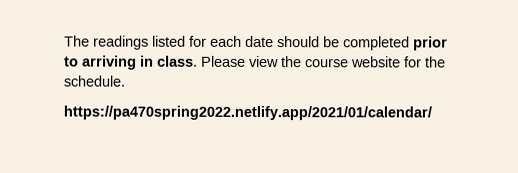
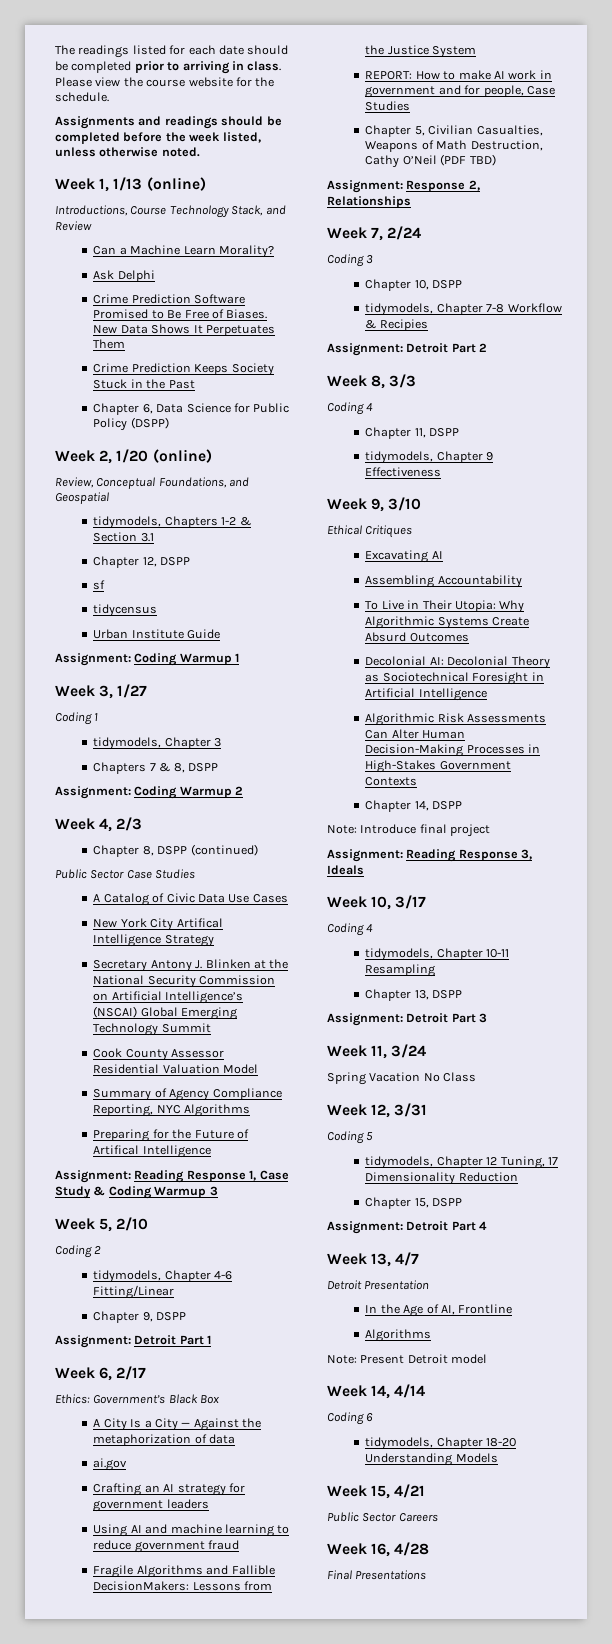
[63,105,432,121] https://pa470spring2022.netlify.app/2021/01/calendar/ -> [55,116,282,129] [55,132,261,144] [55,147,200,157] [55,177,206,192] [55,205,286,218] [55,221,92,231] [93,245,274,258] [93,270,155,282] [93,294,246,304] [93,309,268,319] [93,324,275,336] [93,339,126,349] [93,363,274,376] [93,379,195,389] [93,403,290,415] [93,417,169,431] [55,449,212,464] [55,477,250,489] [55,492,109,504] [93,516,251,529] [93,532,154,542] [93,556,191,568] [93,580,106,590] [93,604,158,617] [93,629,221,639] [55,653,240,666] [55,684,148,699] [55,712,99,725] [93,737,222,750] [93,762,218,774] [55,786,244,799] [55,817,143,832] [93,844,258,857] [55,869,196,879] [93,893,288,906] [93,918,223,931] [93,934,214,947] [93,959,289,972] [93,975,276,988] [93,991,244,1004] [93,1006,238,1020] [93,1023,211,1036] [93,1048,225,1061] [93,1064,259,1074] [93,1088,282,1101] [93,1104,251,1117] [93,1129,249,1142] [93,1145,211,1158] [55,1170,289,1183] [55,1186,218,1199] [55,1217,149,1232] [55,1245,102,1258] [93,1270,233,1283] [93,1285,175,1299] [93,1311,187,1323] [55,1335,212,1348] [55,1366,147,1381] [55,1394,221,1404] [93,1418,262,1431] [93,1434,236,1446] [93,1458,128,1471] [93,1483,245,1496] [93,1499,209,1512] [93,1524,290,1537] [93,1540,240,1553] [93,1565,275,1578] [93,1581,273,1591] [365,45,477,58] [365,70,552,80] [365,85,555,98] [365,101,411,111] [365,125,543,137] [365,140,543,152] [365,154,496,168] [327,180,480,193] [327,196,411,208] [327,226,422,241] [327,254,374,267] [365,279,463,291] [365,303,562,316] [365,319,428,331] [327,343,488,356] [327,374,417,389] [327,402,374,415] [365,427,460,439] [365,451,494,464] [365,467,442,477] [327,497,422,512] [327,525,413,538] [365,550,443,563] [365,575,522,588] [365,600,525,613] [365,616,530,629] [365,632,469,642] [365,656,550,669] [365,672,544,685] [365,688,487,701] [365,713,547,726] [365,729,466,739] [365,744,541,757] [365,760,511,773] [365,777,418,786] [365,800,463,812] [327,824,491,837] [327,849,533,862] [327,865,364,875] [327,895,427,910] [327,923,374,936] [365,948,510,961] [365,964,436,977] [365,989,463,1001] [327,1013,488,1026] [327,1044,427,1059] [327,1072,477,1085] [327,1103,428,1118] [327,1131,374,1144] [365,1156,558,1169] [365,1172,518,1185] [365,1197,463,1209] [327,1221,488,1234] [327,1252,420,1267] [327,1280,430,1290] [365,1304,513,1317] [365,1329,432,1342] [327,1354,488,1364] [327,1384,426,1399] [327,1412,374,1425] [365,1437,517,1450] [365,1453,498,1466] [327,1484,426,1499] [327,1512,438,1522] [327,1542,430,1557] [327,1570,427,1580] Assignments and readings should be completed before the week listed, unless otherwise noted. // Week 1, 1/13 (online) // Introductions, Course Technology Stack, and Review // Can a Machine Learn Morality? // Ask Delphi // Crime Prediction Software Promised to Be Free of Biases. New Data Shows It Perpetuates Them // Crime Prediction Keeps Society Stuck in the Past // Chapter 6, Data Science for Public Policy (DSPP) // Week 2, 1/20 (online) // Review, Conceptual Foundations, and Geospatial // tidymodels, Chapters 1-2 & Section 3.1 // Chapter 12, DSPP // sf // tidycensus // Urban Institute Guide // Assignment: Coding Warmup 1 // Week 3, 1/27 // Coding 1 // tidymodels, Chapter 3 // Chapters 7 & 8, DSPP // Assignment: Coding Warmup 2 // Week 4, 2/3 // Chapter 8, DSPP (continued) // Public Sector Case Studies // A Catalog of Civic Data Use Cases // New York City Artifical Intelligence Strategy // Secretary Antony J. Blinken at the National Security Commission on Artificial Intelligence’s (NSCAI) Global Emerging Technology Summit // Cook County Assessor Residential Valuation Model // Summary of Agency Compliance Reporting, NYC Algorithms // Preparing for the Future of Artifical Intelligence // Assignment: Reading Response 1, Case Study & Coding Warmup 3 // Week 5, 2/10 // Coding 2 // tidymodels, Chapter 4-6 Fitting/Linear // Chapter 9, DSPP // Assignment: Detroit Part 1 // Week 6, 2/17 // Ethics: Government’s Black Box // A City Is a City — Against the metaphorization of data // ai.gov // Crafting an AI strategy for government leaders // Using AI and machine learning to reduce government fraud // Fragile Algorithms and Fallible DecisionMakers: Lessons from the Justice System // REPORT: How to make AI work in government and for people, Case Studies // Chapter 5, Civilian Casualties, Weapons of Math Destruction, Cathy O’Neil (PDF TBD) // Assignment: Response 2, Relationships // Week 7, 2/24 // Coding 3 // Chapter 10, DSPP // tidymodels, Chapter 7-8 Workflow & Recipies // Assignment: Detroit Part 2 // Week 8, 3/3 // Coding 4 // Chapter 11, DSPP // tidymodels, Chapter 9 Effectiveness // Week 9, 3/10 // Ethical Critiques // Excavating AI // Assembling Accountability // To Live in Their Utopia: Why Algorithmic Systems Create Absurd Outcomes // Decolonial AI: Decolonial Theory as Sociotechnical Foresight in Artificial Intelligence // Algorithmic Risk Assessments Can Alter Human Decision-Making Processes in High-Stakes Government Contexts // Chapter 14, DSPP // Note: Introduce final project // Assignment: Reading Response 3, Ideals // Week 10, 3/17 // Coding 4 // tidymodels, Chapter 10-11 Resampling // Chapter 13, DSPP // Assignment: Detroit Part 3 // Week 11, 3/24 // Spring Vacation No Class // Week 12, 3/31 // Coding 5 // tidymodels, Chapter 12 Tuning, 17 Dimensionality Reduction // Chapter 15, DSPP // Assignment: Detroit Part 4 // Week 13, 4/7 // Detroit Presentation // In the Age of AI, Frontline // Algorithms // Note: Present Detroit model // Week 14, 4/14 // Coding 6 // tidymodels, Chapter 18-20 Understanding Models // Week 15, 4/21 // Public Sector Careers // Week 16, 4/28 // Final Presentations

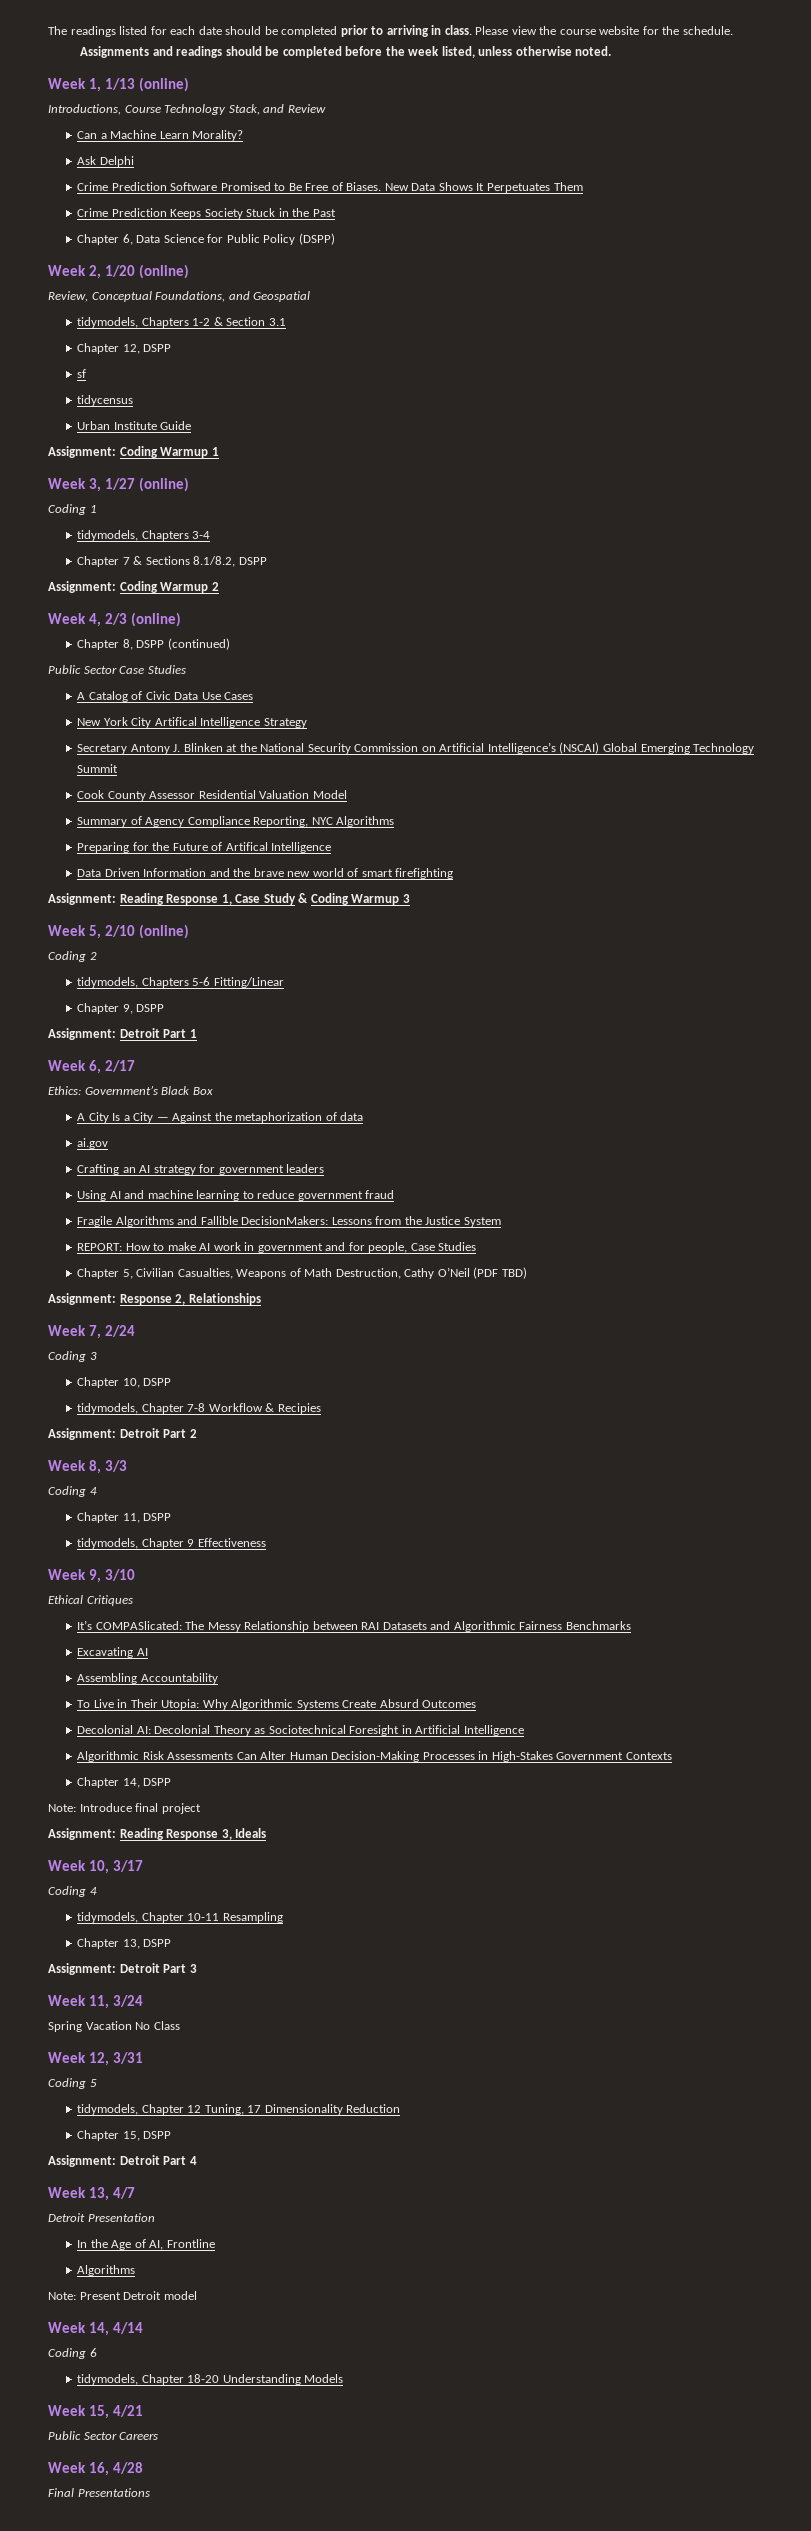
(148, 691) none -> [138,477,189,492] (online)
[164,737,222,749] [93,762,185,774] Chapter 3 // Chapters 7 & 8, -> [141,530,211,541] [77,556,236,567] Chapters 3-4 // Chapter 7 & Sections 8.1/8.2,
(143, 824) none -> [130,612,181,627] (online)
(211, 1151) none -> [77,868,454,879] // Data Driven Information and the brave new world of smart firefighting
(149, 1224) none -> [138,924,189,939] (online)
[164,1270,233,1282] Chapter 4-6 -> [141,977,211,988] Chapters 5-6
(413, 531) none -> [77,1620,631,1632] // It’s COMPASlicated: The Messy Relationship between RAI Datasets and Algorithmic Fairness Benchmarks

